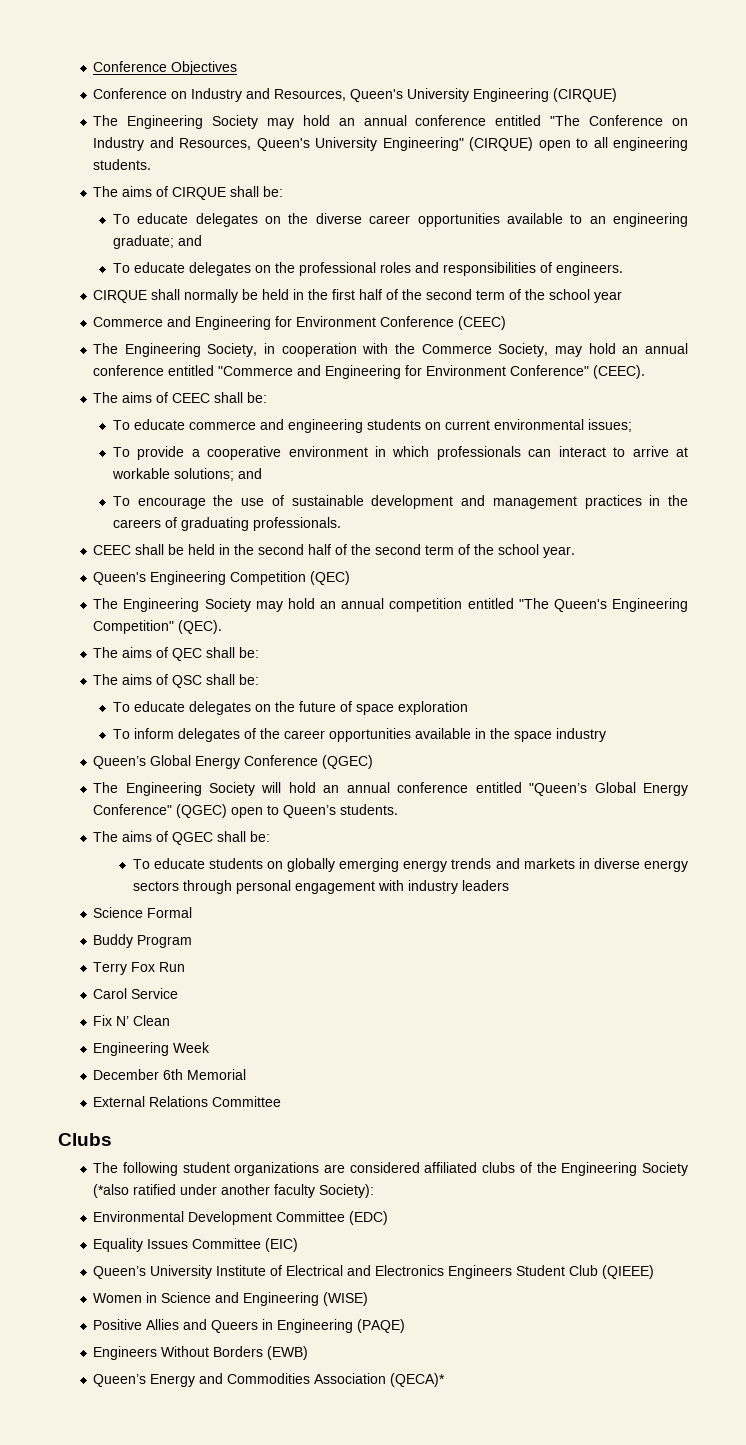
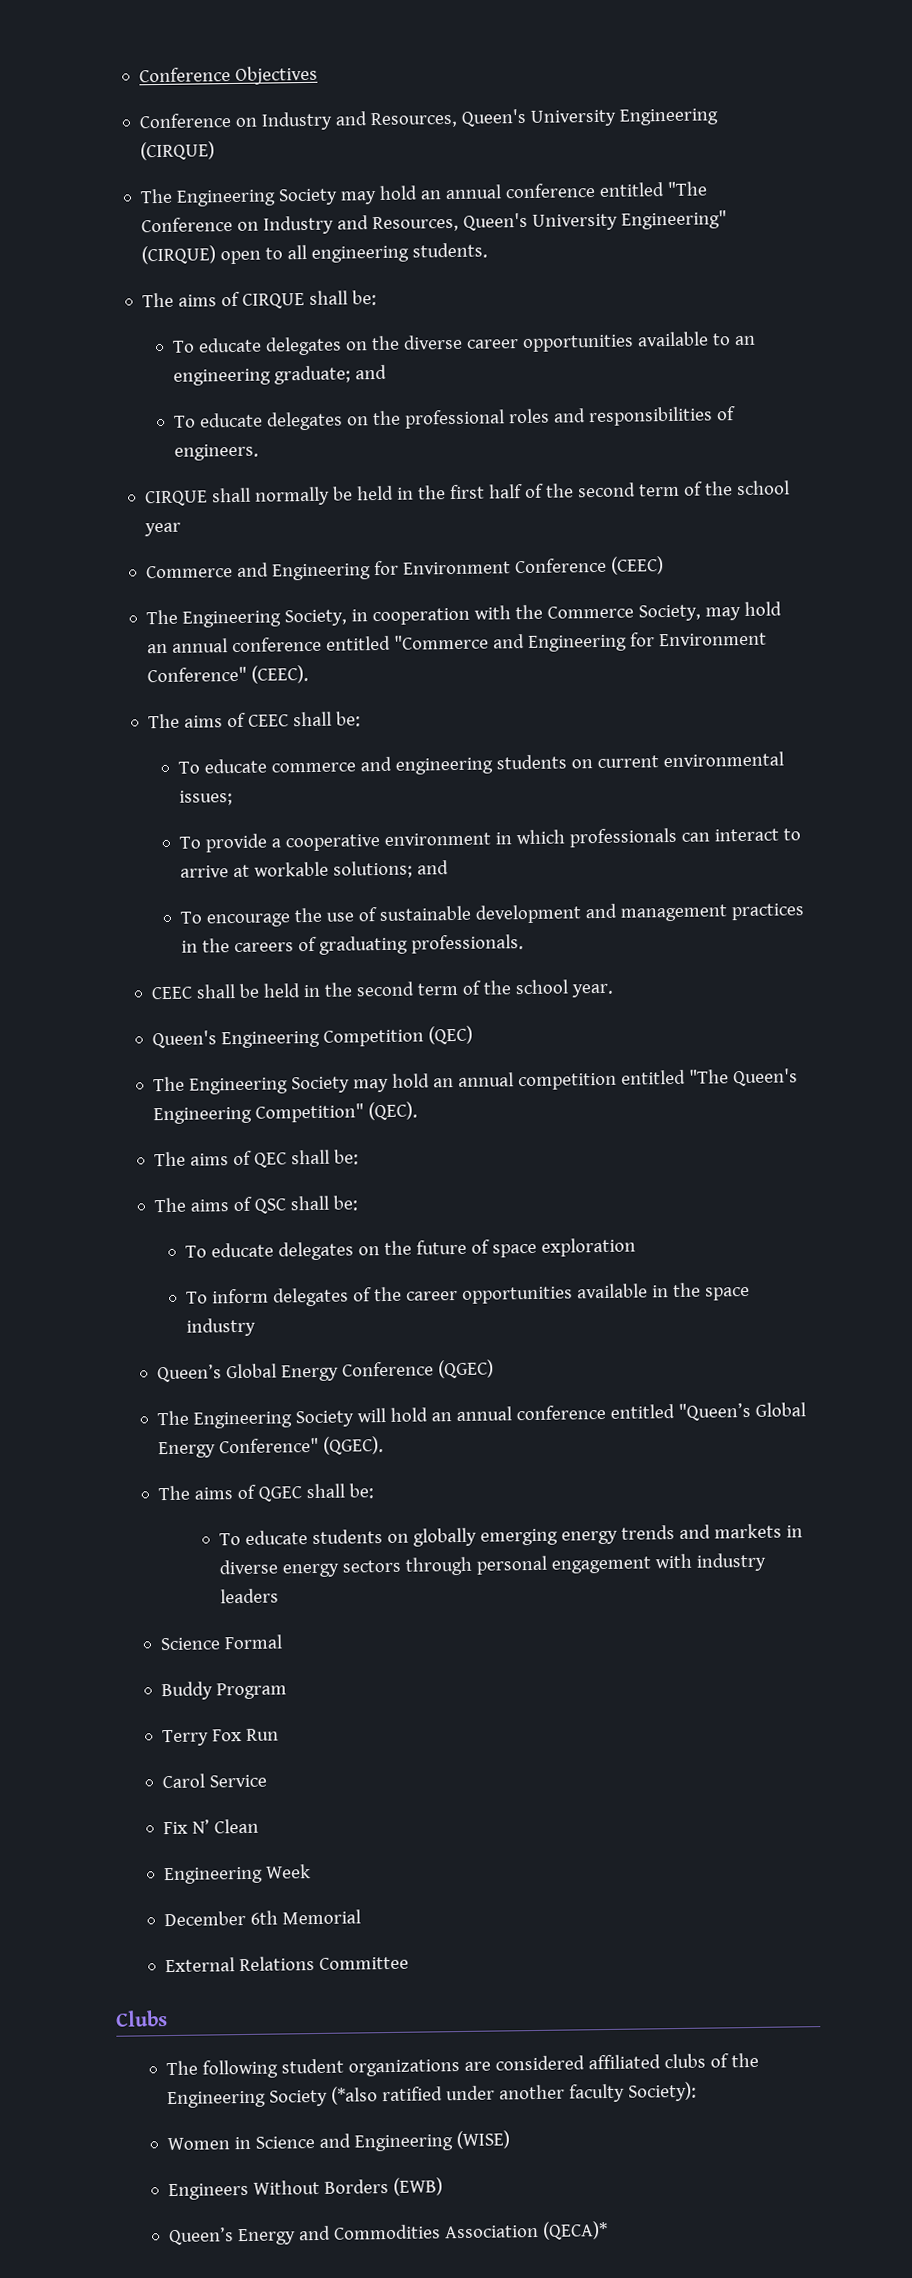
[308,544,422,555] half of the second -> (416, 989) none
[176,804,399,818] (QGEC) open to Queen’s students. -> [323,1436,385,1455] (QGEC).
[93,1211,389,1225] [93,1238,299,1252] [93,1265,655,1279] // Environmental Development Committee (EDC) // Equality Issues Committee (EIC) // Queen’s University Institute of Electrical and Electronics Engineers Student Club (QIEEE) -> (698, 2091) none
[93,1319,406,1333] // Positive Allies and Queers in Engineering (PAQE) -> (511, 2140) none

